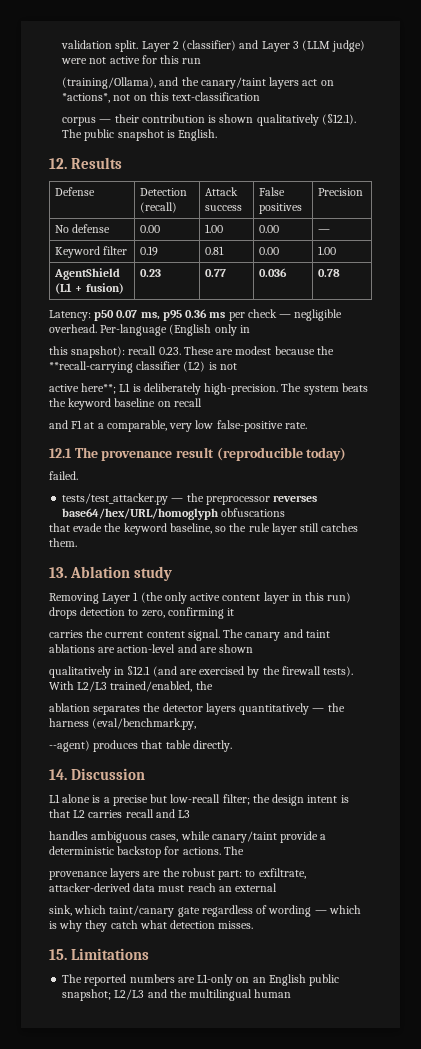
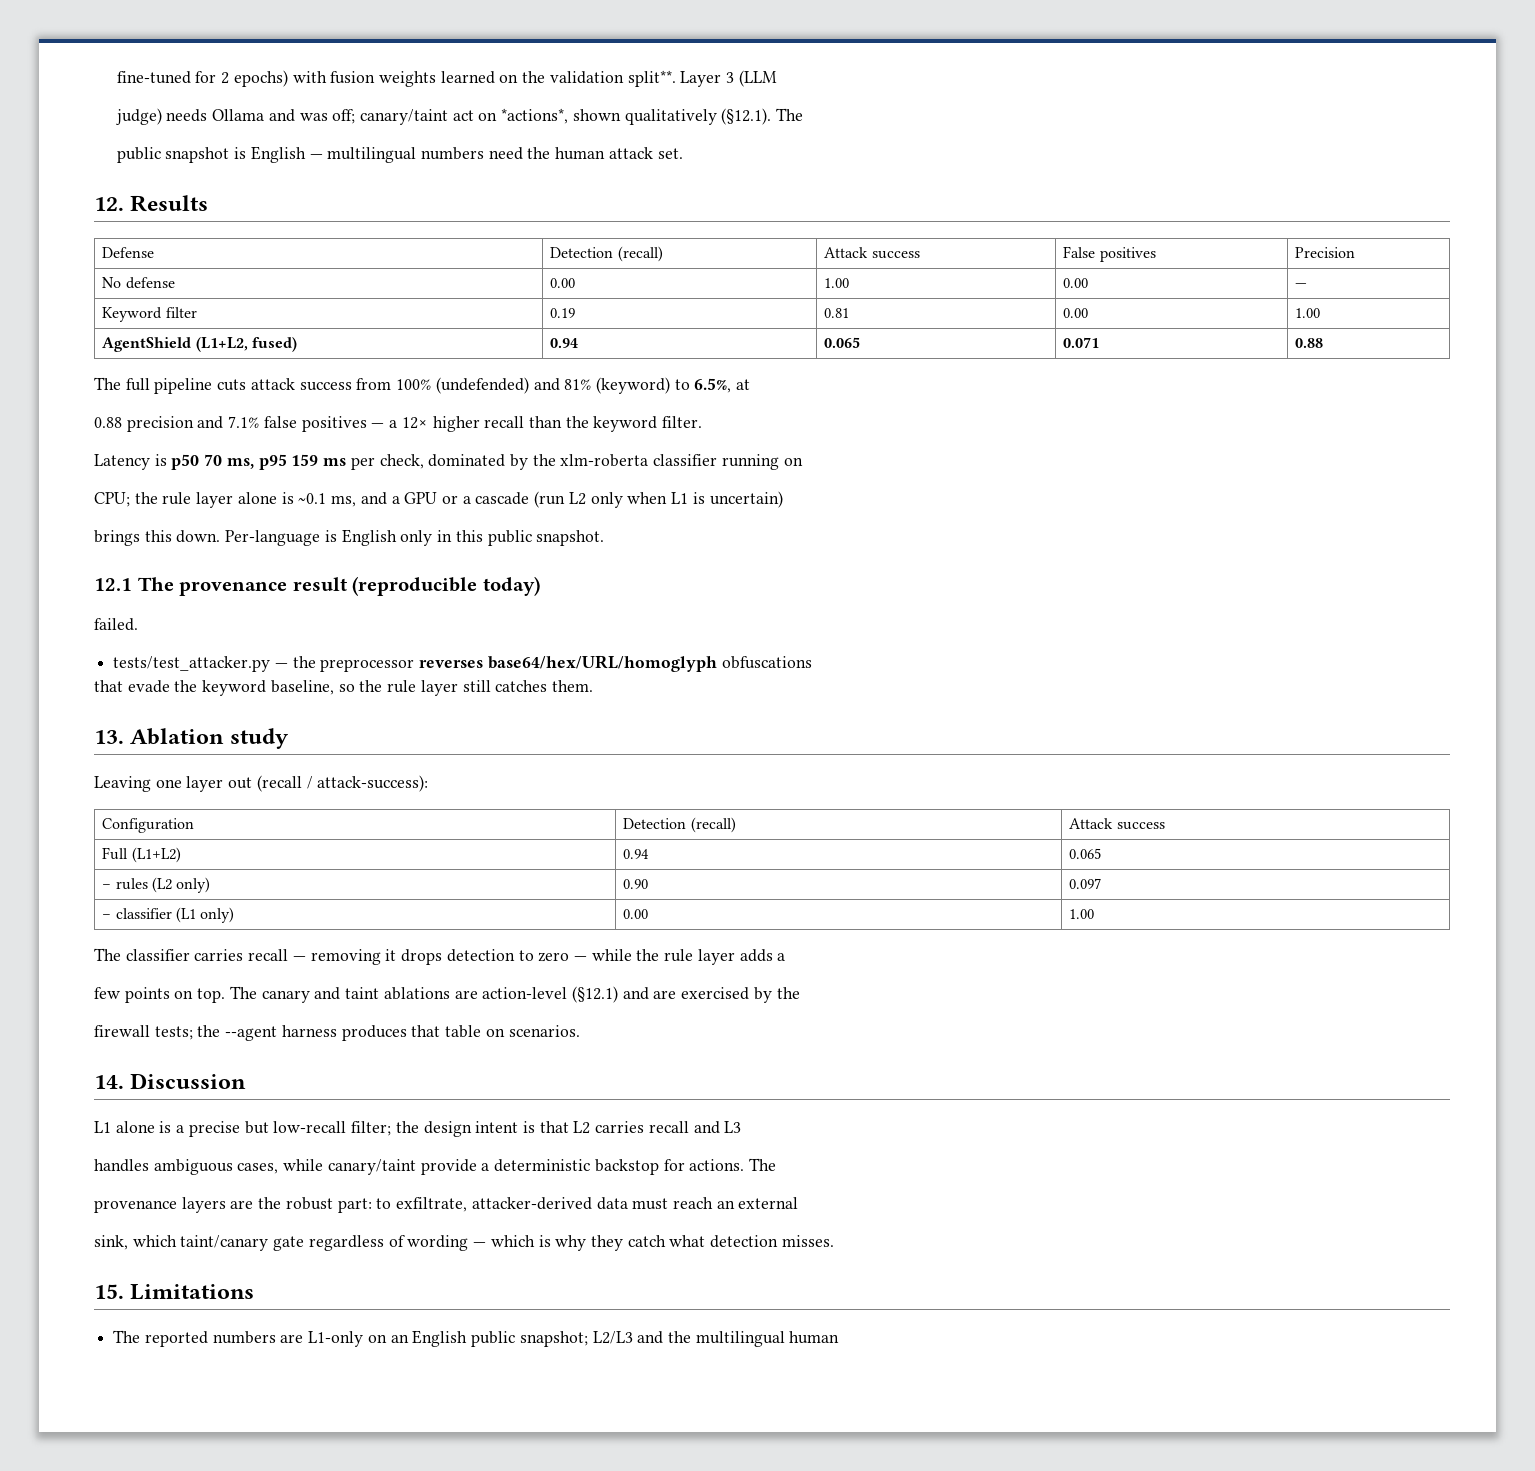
[61,40,366,52] [61,55,202,64] [62,77,334,89] [62,92,261,103] [62,114,217,126] validation split. Layer 2 (classifier) and Layer 3 (LLM judge) were not active for this run // (training/Ollama), and the canary/taint layers act on *actions*, not on this text-classification // corpus — their contribution is -> [116,70,777,87] [115,108,569,125] fine-tuned for 2 epochs) with fusion weights learned on the validation split**. Layer 3 (LLM // judge) needs Ollama and was off; canary/taint act on *actions*,
(83, 133) none -> (804, 114) //
[178,129,218,141] English. -> [250,146,683,163] English — multilingual numbers need the human attack set.
[55,283,124,294] [140,269,162,277] [205,269,227,277] [259,268,288,277] [318,269,341,277] [49,310,138,321] (L1 + fusion) | 0.23 | 0.77 | 0.036 | 0.78 // Latency: p50 0.07 -> [195,337,297,352] [550,338,579,348] [824,337,861,348] [1063,337,1100,348] [1295,338,1324,348] [94,377,751,394] [94,416,703,432] [94,454,223,470] (L1+L2, fused) | 0.94 | 0.065 | 0.071 | 0.88 // The full pipeline cuts attack success from 100% (undefended) and 81% (keyword) to 6.5%, at // 0.88 precision and 7.1% false positives — a 12× higher recall than the keyword filter. // Latency is p50 70
[185,309,208,318] 0.36 -> [291,454,319,466] 159
[247,309,343,321] [49,324,250,336] [49,346,334,358] [49,361,237,373] [49,383,368,395] [49,398,202,410] [49,420,307,432] check — negligible overhead. Per-language (English only in // this snapshot): recall 0.23. These are modest because the **recall-carrying classifier (L2) is not // active here**; L1 is deliberately high-precision. The system beats the keyword baseline on recall // and F1 at a comparable, very low false-positive rate. -> [379,454,803,470] [94,491,783,508] [94,529,605,546] check, dominated by the xlm-roberta classifier running on // CPU; the rule layer alone is ~0.1 ms, and a GPU or a cascade (run L2 only when L1 is uncertain) // brings this down. Per-language is English only in this public snapshot.
[49,592,352,604] [49,607,235,619] [49,629,220,641] Removing Layer 1 (the only active content layer in this run) drops detection to zero, confirming it // carries the current content signal. -> [94,775,429,792] [102,818,195,833] [623,817,736,833] [1069,818,1165,830] [102,847,181,863] [623,849,650,859] [1069,848,1102,859] [102,877,211,893] [623,879,649,889] [1069,878,1102,889] [102,907,235,923] [623,909,649,919] [1069,909,1095,919] [94,948,786,965] [94,987,226,1003] Leaving one layer out (recall / attack-success): // Configuration | Detection (recall) | Attack success // Full (L1+L2) | 0.94 | 0.065 // − rules (L2 only) | 0.90 | 0.097 // − classifier (L1 only) | 0.00 | 1.00 // The classifier carries recall — removing it drops detection to zero — while the rule layer adds a // few points on top.
(176, 648) none -> [571,986,618,1003] (§12.1)
[219,644,254,653] [49,666,354,678] [49,681,213,692] [49,703,345,715] [49,718,197,730] [49,740,90,752] shown // qualitatively in §12.1 (and are exercised by the firewall tests). With L2/L3 trained/enabled, the // ablation separates the detector layers quantitatively — the harness (eval/benchmark.py, // --agent) -> [681,987,800,1003] [94,1025,337,1041] exercised by the // firewall tests; the --agent harness
[192,740,232,752] directly. -> [485,1025,580,1037] on scenarios.

